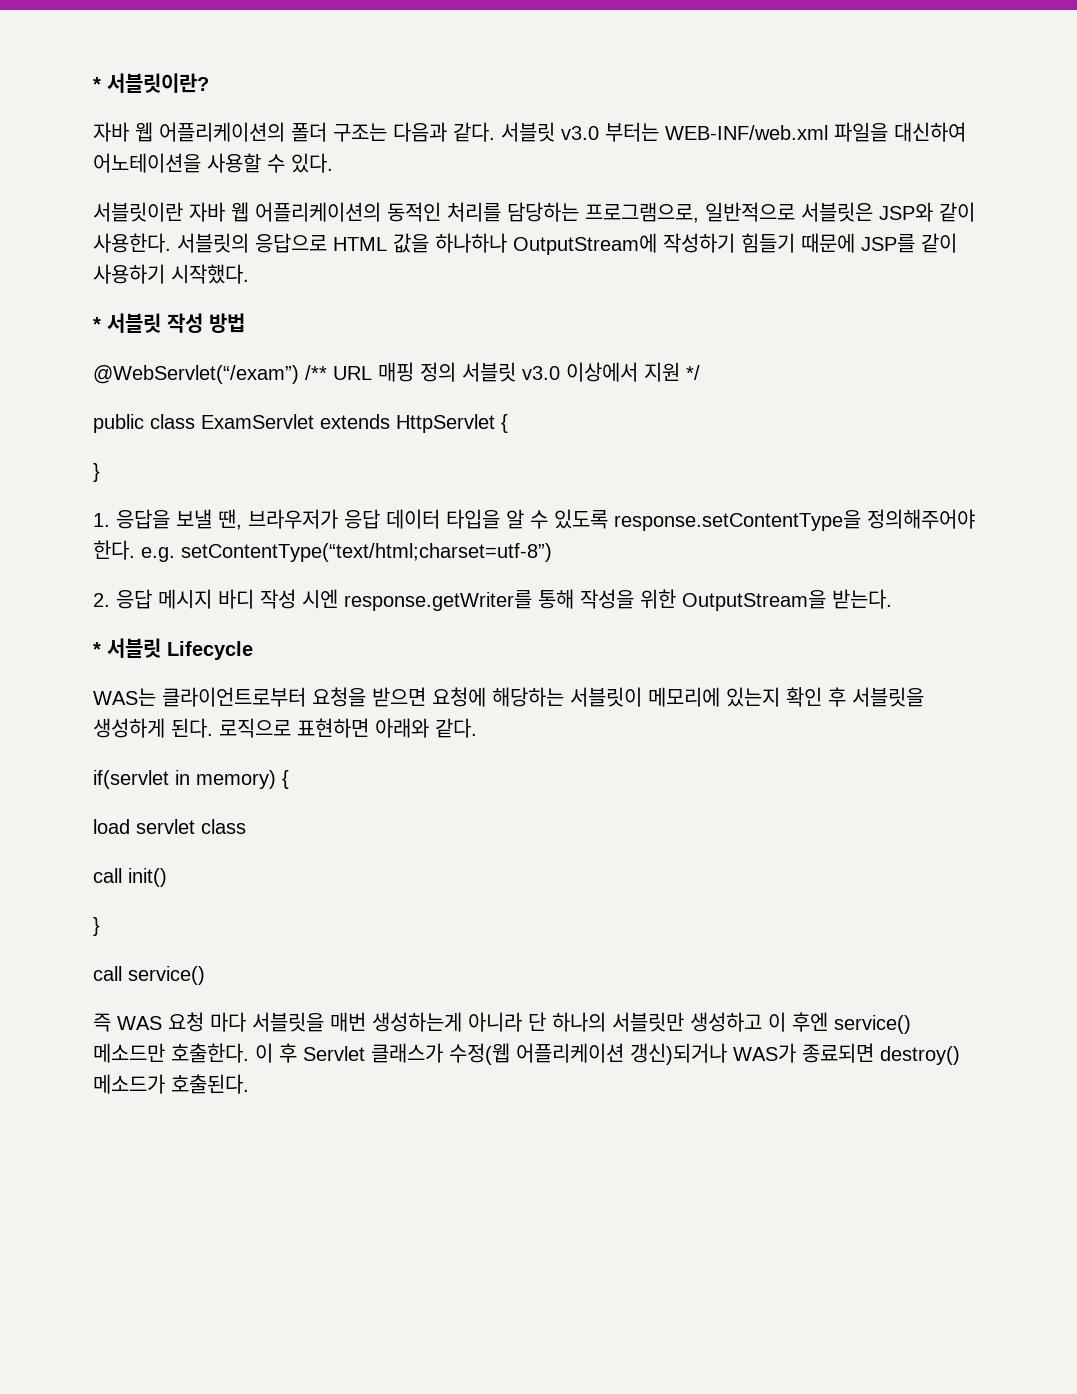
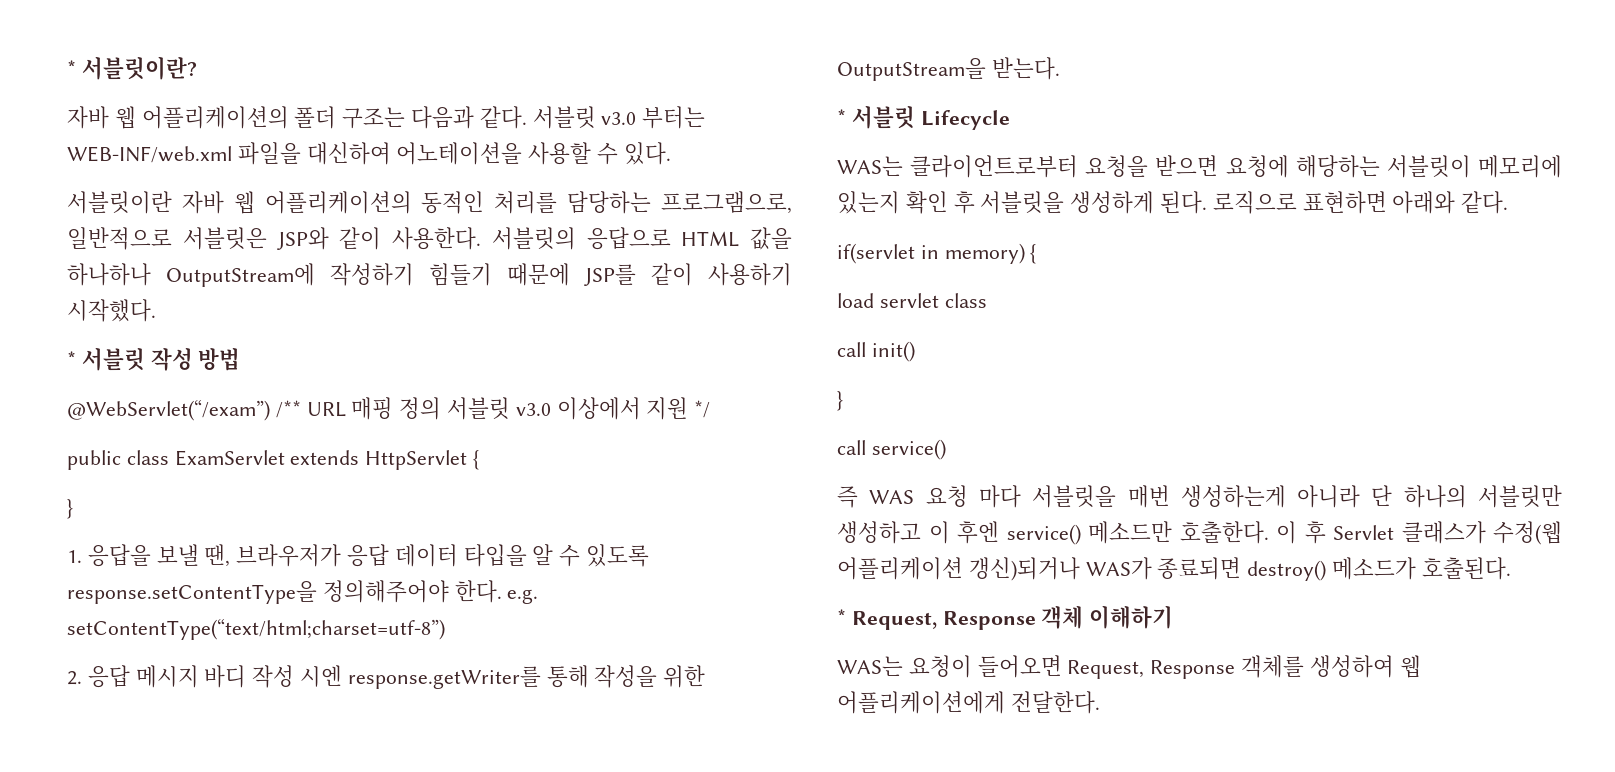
(249, 1084) none -> [837,605,1174,630] [837,655,1421,679] [837,691,1100,714] // * Request, Response 객체 이해하기 // WAS는 요청이 들어오면 Request, Response 객체를 생성하여 웹 어플리케이션에게 전달한다.

